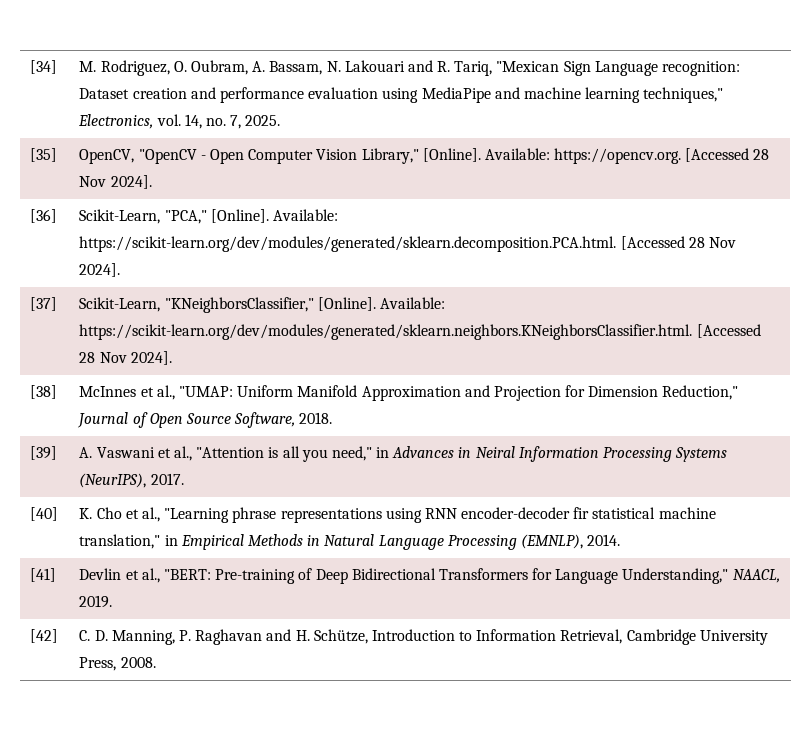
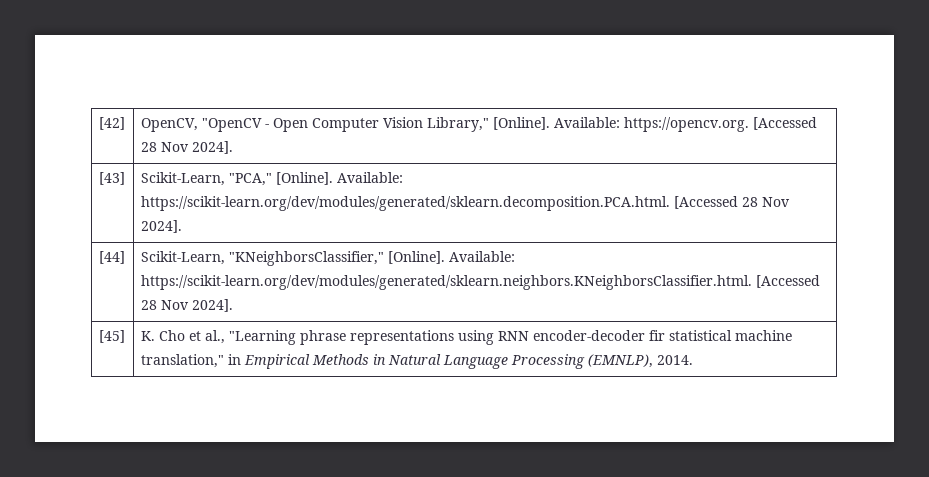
[30,60,58,74] [79,60,740,76] [79,87,724,103] [78,114,281,129] [30,148,58,162] [34] | M. Rodriguez, O. Oubram, A. Bassam, N. Lakouari and R. Tariq, "Mexican Sign Language recognition: Dataset creation and performance evaluation using MediaPipe and machine learning techniques," Electronics, vol. 14, no. 7, 2025. // [35] -> [98,117,125,130] [42]
[30,209,58,223] [36] -> [98,172,125,185] [43]
[30,297,58,311] [37] -> [98,251,125,264] [44]
[30,385,58,399] [79,385,739,401] [77,412,333,428] [30,446,58,460] [79,446,728,462] [79,473,184,488] [30,507,59,521] [38] | McInnes et al., "UMAP: Uniform Manifold Approximation and Projection for Dimension Reduction," Journal of Open Source Software, 2018. // [39] | A. Vaswani et al., "Attention is all you need," in Advances in Neiral Information Processing Systems (NeurIPS), 2017. // [40] -> [98,330,125,343] [45]
[30,568,57,582] [79,568,780,584] [79,595,113,608] [30,629,59,643] [79,629,768,645] [79,657,156,671] // [41] | Devlin et al., "BERT: Pre-training of Deep Bidirectional Transformers for Language Understanding," NAACL, 2019. // [42] | C. D. Manning, P. Raghavan and H. Schütze, Introduction to Information Retrieval, Cambridge University Press, 2008. -> (693, 360) none

